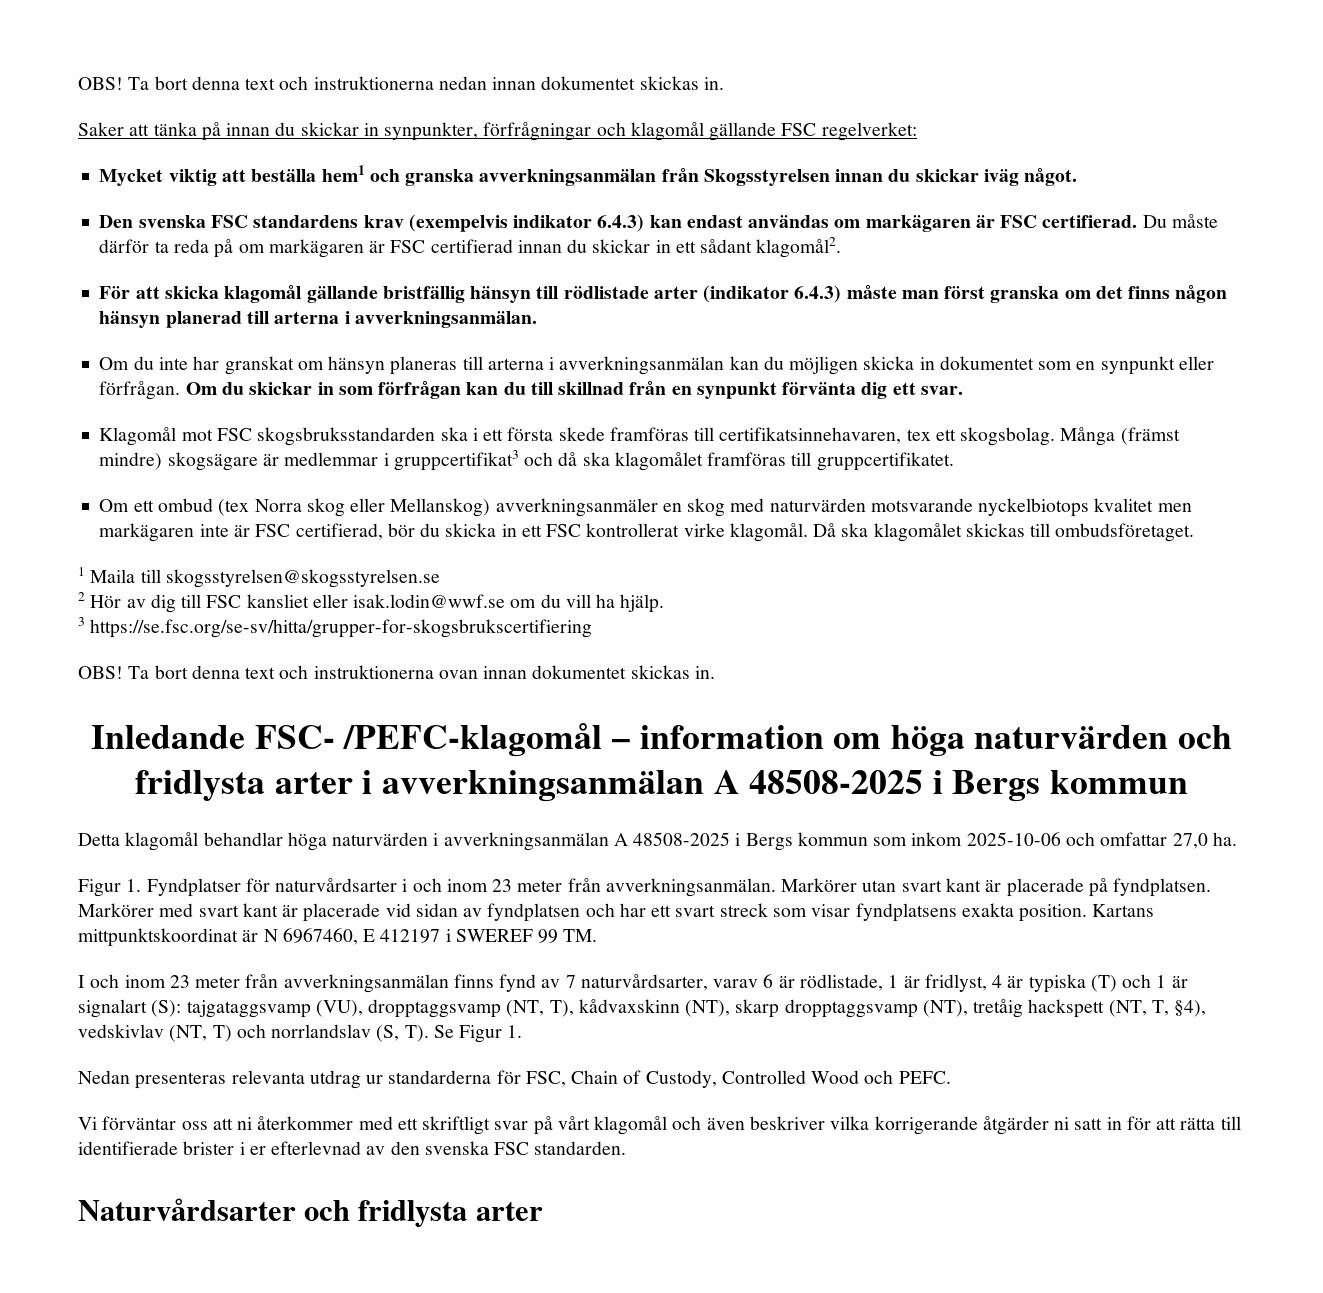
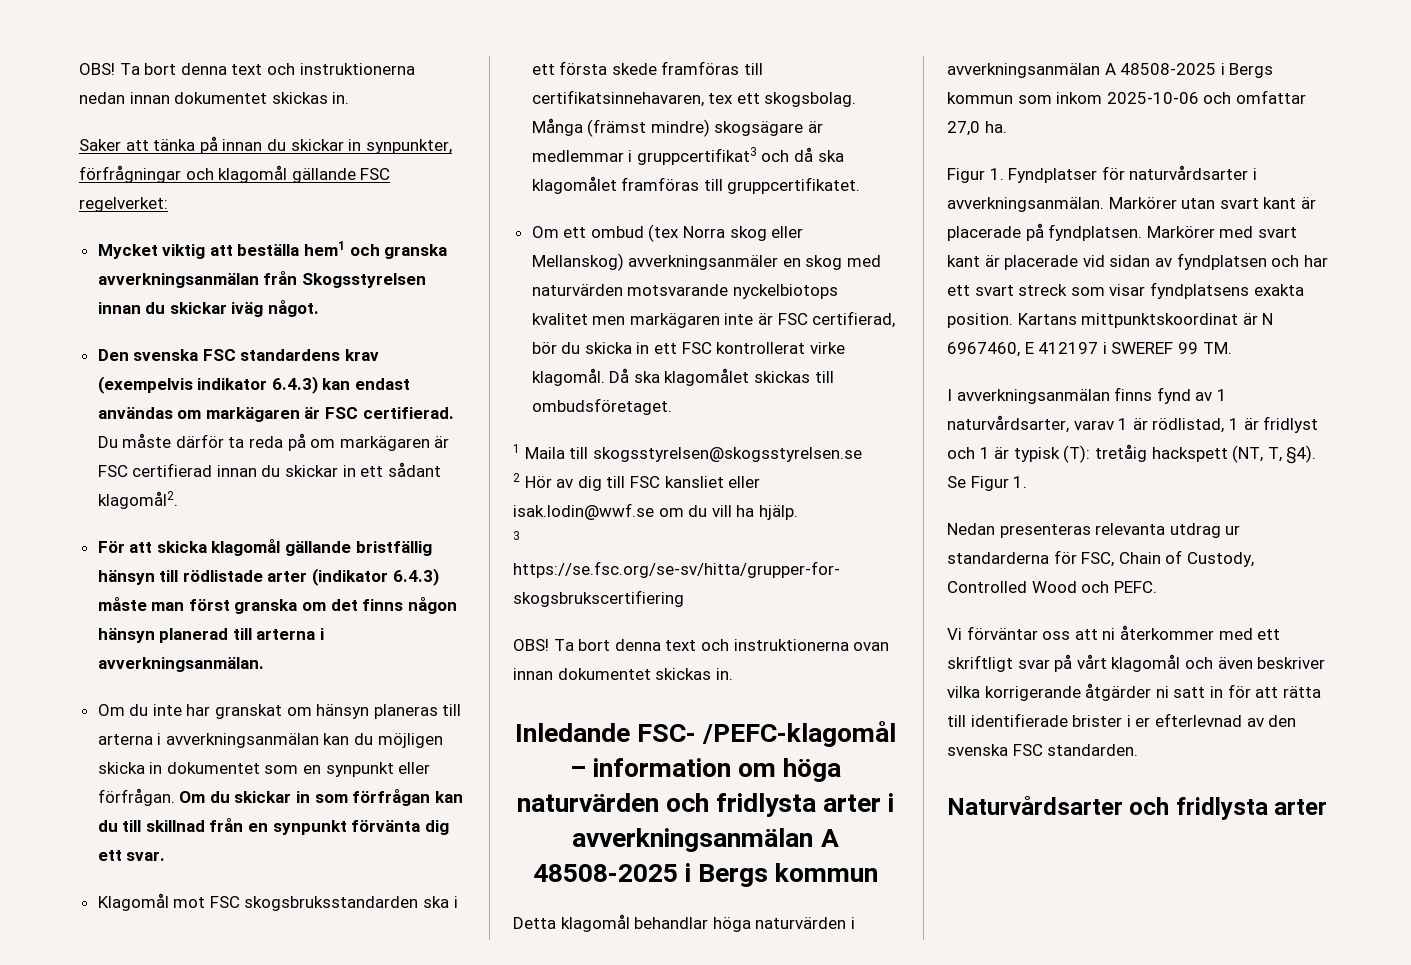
[412,878,601,892] och inom 23 meter från -> (1257, 174) none
[90,974,279,988] och inom 23 meter från -> (952, 395) none
[565,975,576,988] 7 -> [1216,389,1227,401] 1
[763,974,1188,993] [78,999,1207,1018] [78,1024,429,1042] 6 är rödlistade, 1 är fridlyst, 4 är typiska (T) och 1 är signalart (S): tajgataggsvamp (VU), dropptaggsvamp (NT, T), kådvaxskinn (NT), skarp dropptaggsvamp (NT), tretåig hackspett (NT, T, §4), vedskivlav (NT, T) och norrlandslav (S, T). -> [1118,416,1319,433] [947,444,1317,464] 1 är rödlistad, 1 är fridlyst och 1 är typisk (T): tretåig hackspett (NT, T, §4).

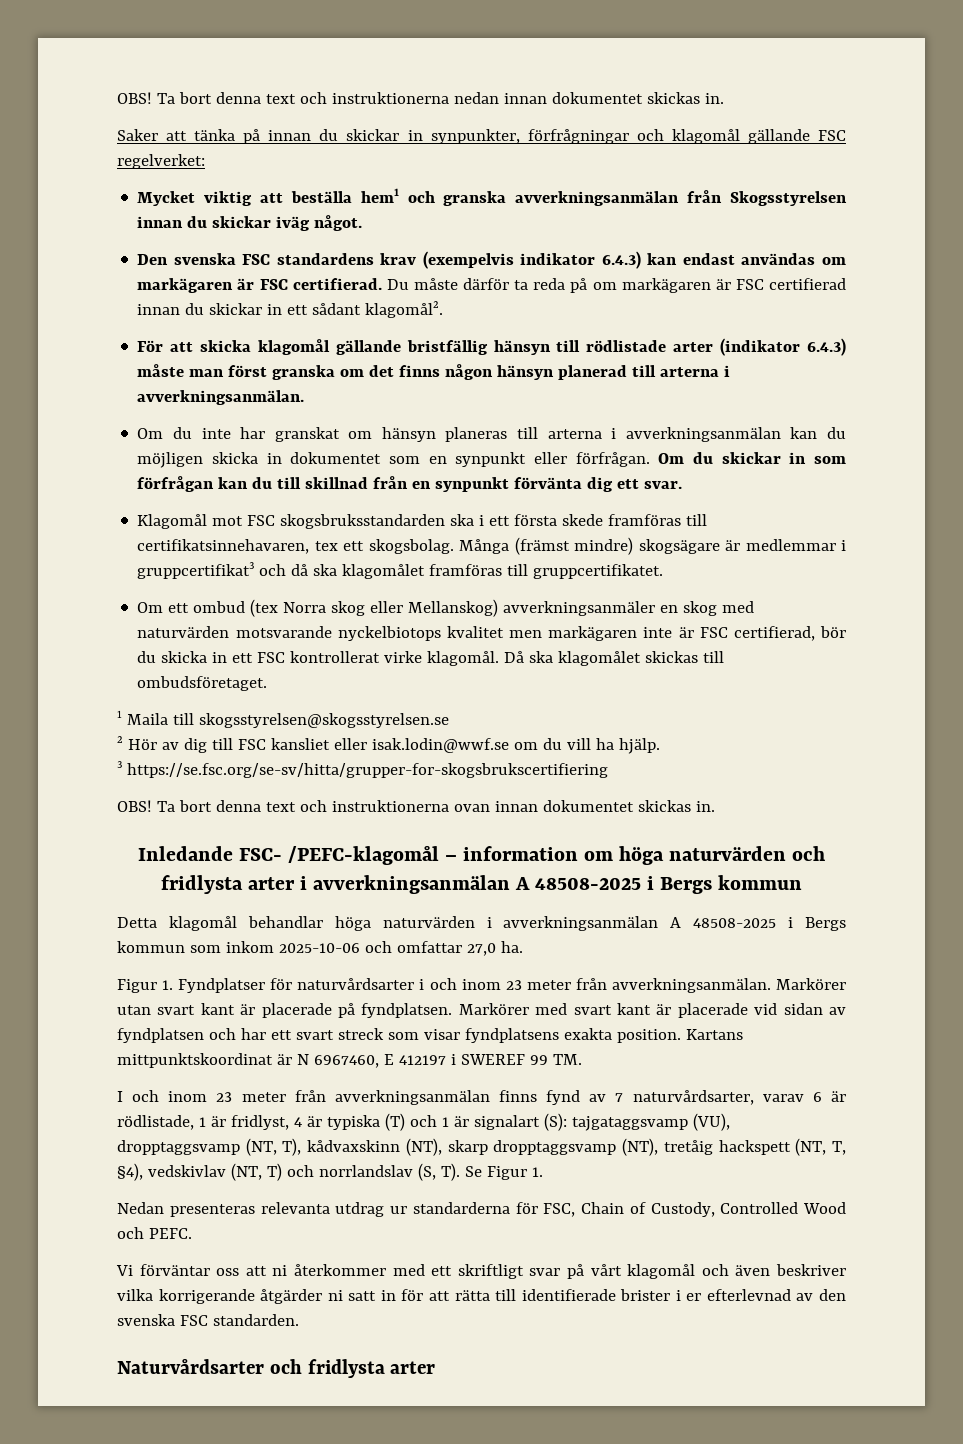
(1257, 174) none -> [429,978,607,990] och inom 23 meter från
(952, 395) none -> [132,1090,326,1102] och inom 23 meter från
[1216,389,1227,401] 1 -> [615,1093,624,1102] 7
[1118,416,1319,433] [947,444,1317,464] 1 är rödlistad, 1 är fridlyst och 1 är typisk (T): tretåig hackspett (NT, T, §4). -> [812,1091,846,1102] [117,1113,730,1131] [117,1138,847,1156] [117,1163,460,1181] 6 är rödlistade, 1 är fridlyst, 4 är typiska (T) och 1 är signalart (S): tajgataggsvamp (VU), dropptaggsvamp (NT, T), kådvaxskinn (NT), skarp dropptaggsvamp (NT), tretåig hackspett (NT, T, §4), vedskivlav (NT, T) och norrlandslav (S, T).

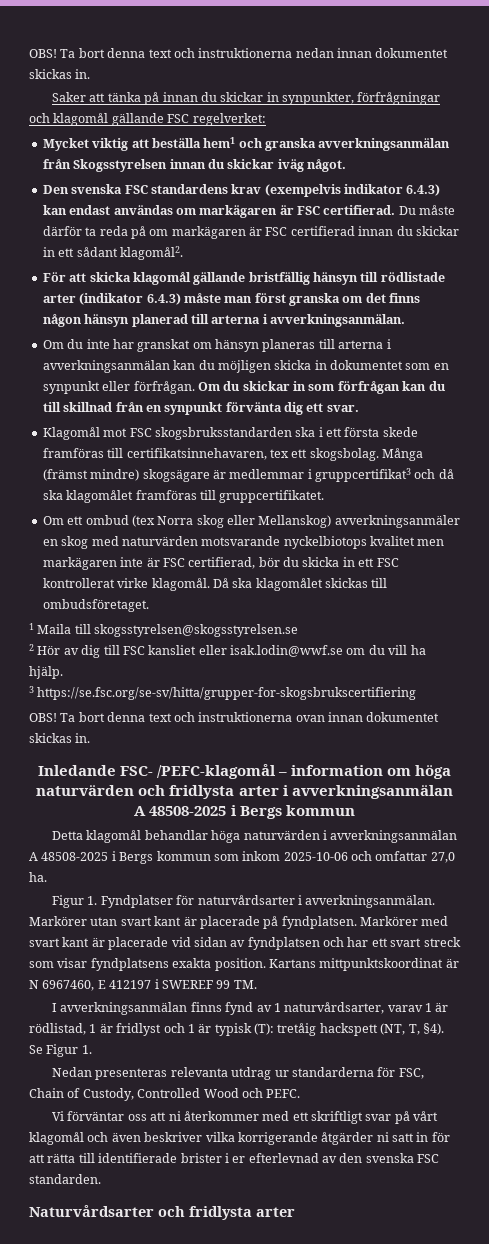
[429,978,607,990] och inom 23 meter från -> (302, 900) none
[132,1090,326,1102] och inom 23 meter från -> (58, 1007) none
[615,1093,624,1102] 7 -> [273,1003,281,1012] 1
[812,1091,846,1102] [117,1113,730,1131] [117,1138,847,1156] [117,1163,460,1181] 6 är rödlistade, 1 är fridlyst, 4 är typiska (T) och 1 är signalart (S): tajgataggsvamp (VU), dropptaggsvamp (NT, T), kådvaxskinn (NT), skarp dropptaggsvamp (NT), tretåig hackspett (NT, T, §4), vedskivlav (NT, T) och norrlandslav (S, T). -> [425,1003,449,1012] [29,1023,444,1036] 1 är rödlistad, 1 är fridlyst och 1 är typisk (T): tretåig hackspett (NT, T, §4).

